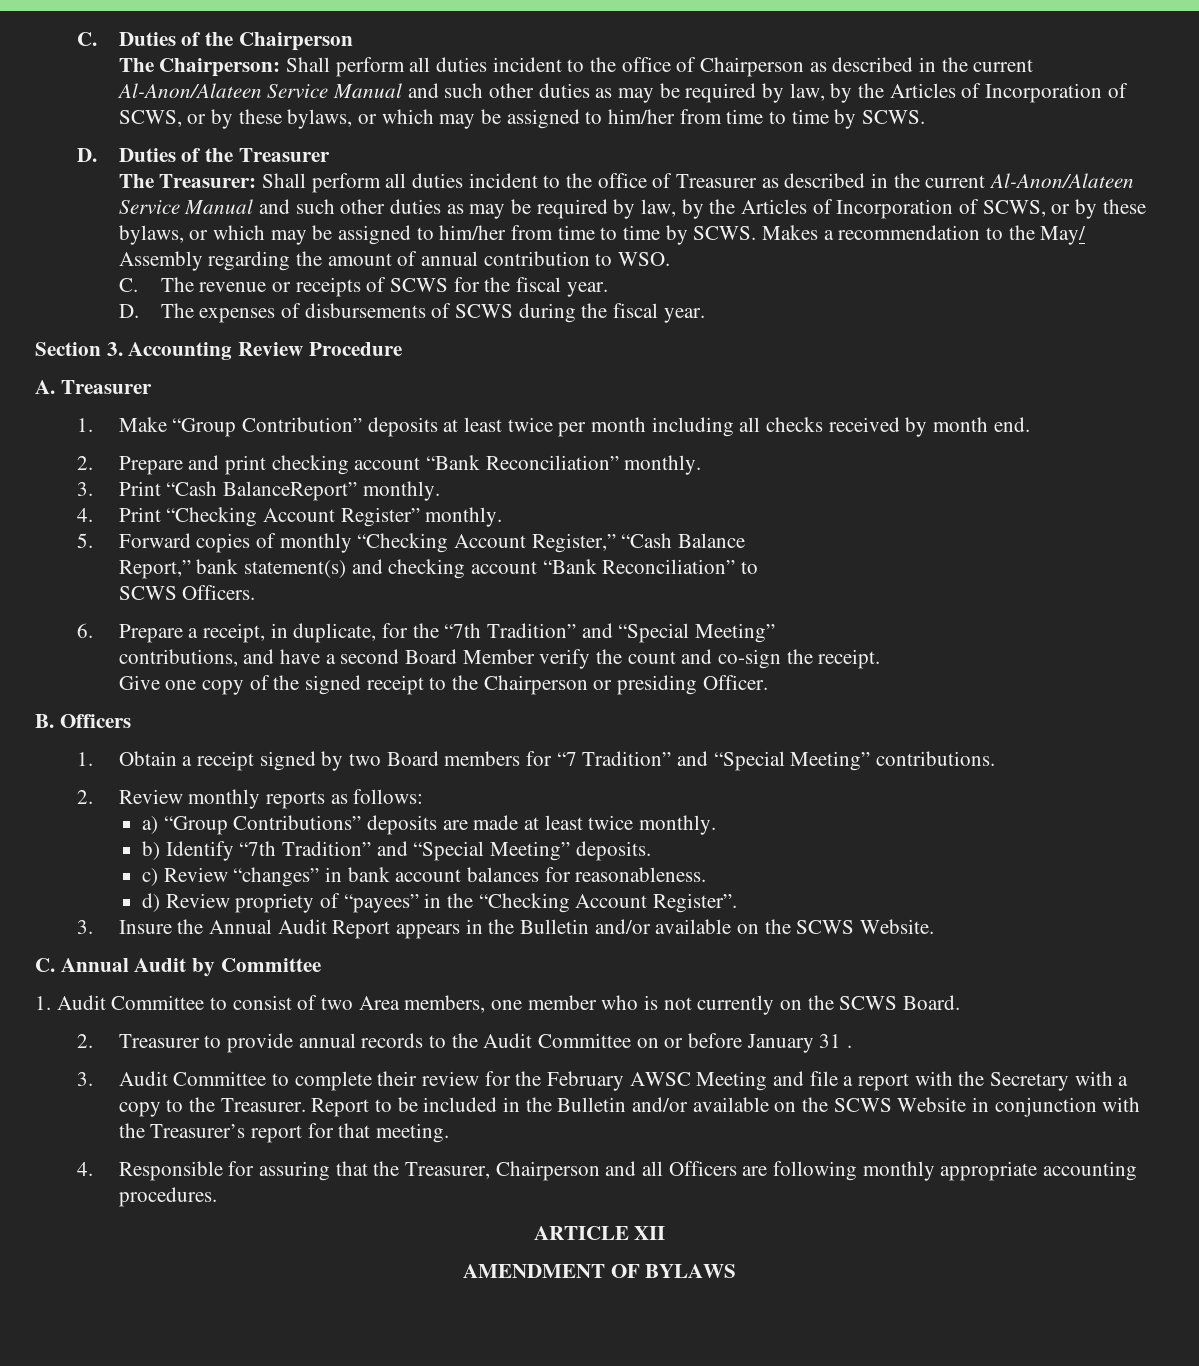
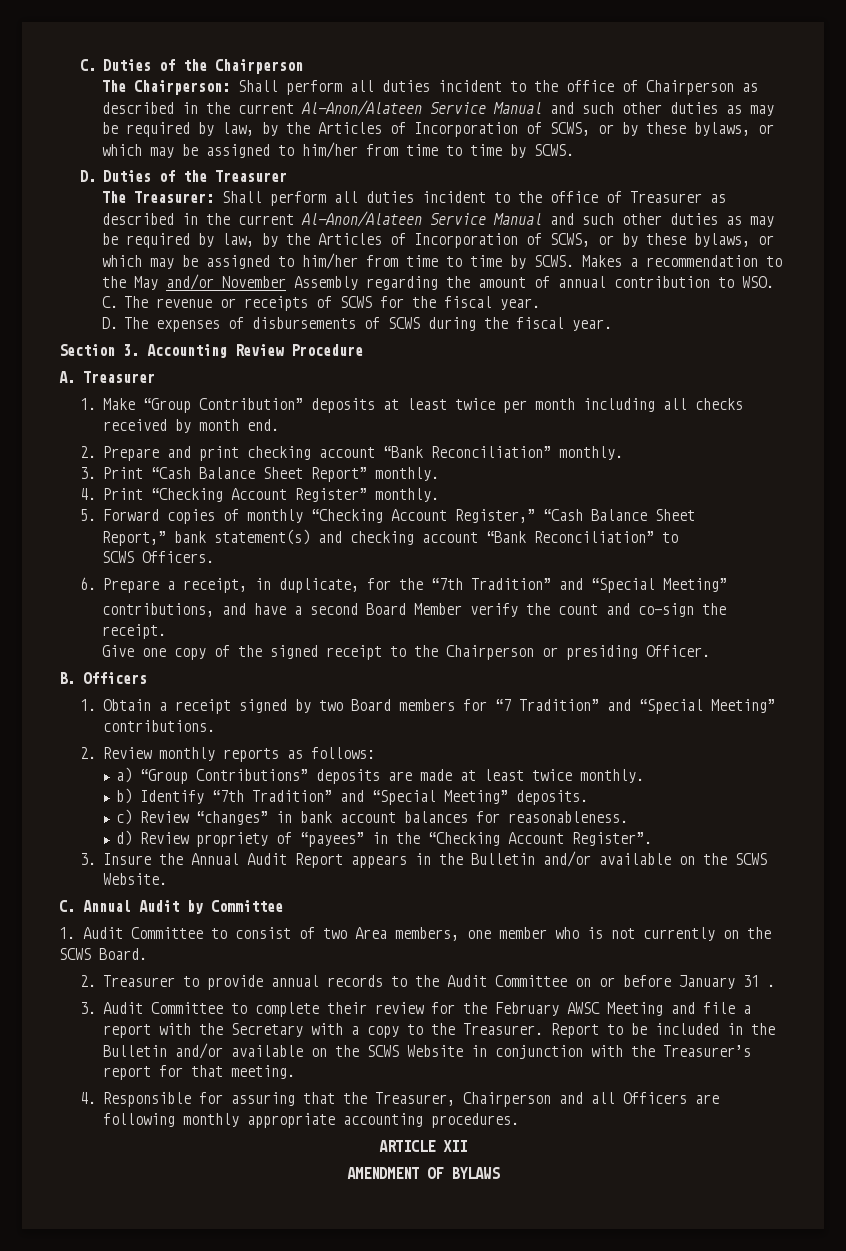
[1040,226,1087,245] May/ -> [133,274,286,290] May and/or November
[223,481,358,501] BalanceReport” -> [198,467,367,482] Balance Sheet Report”
(746, 540) none -> [654,509,695,521] Sheet

